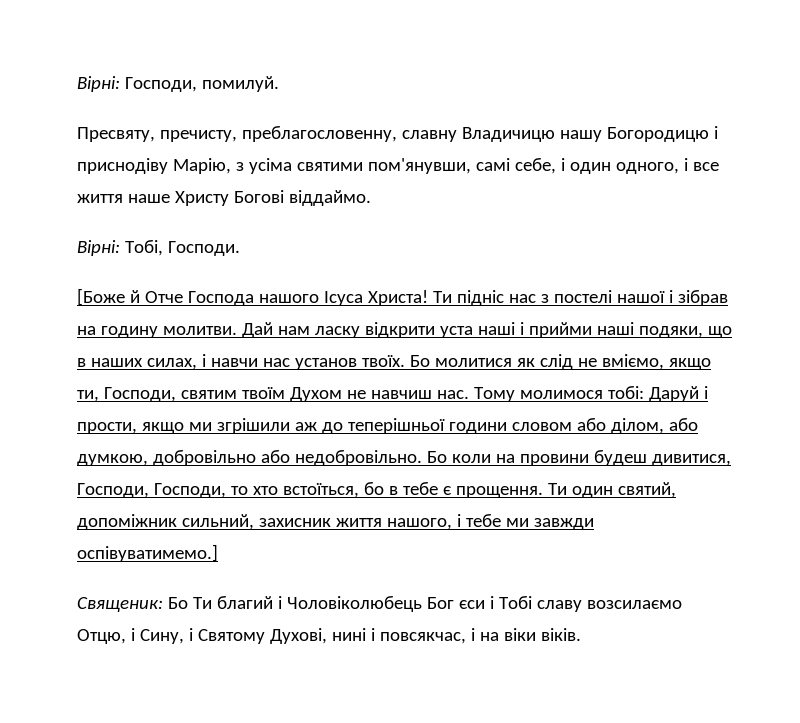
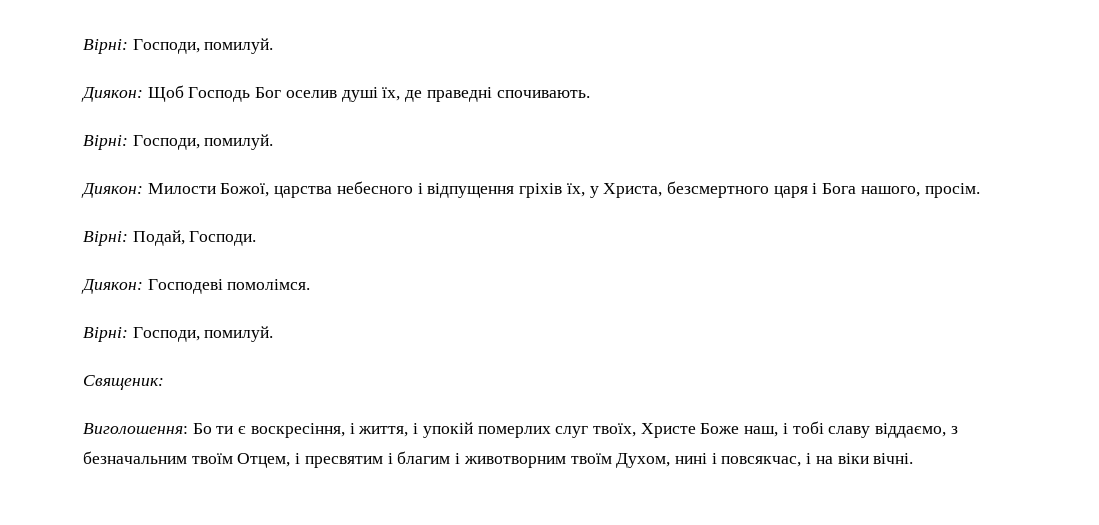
[77,76,279,92] [77,126,718,142] [77,158,719,174] [77,190,371,206] [77,240,240,256] [77,288,728,306] [77,322,732,338] [77,354,711,370] [77,386,708,402] [77,418,698,434] [77,450,731,466] [77,482,676,498] [77,514,594,530] [77,544,218,562] [77,596,682,612] [77,628,327,644] Вірні: Господи, помилуй. // Пресвяту, пречисту, преблагословенну, славну Владичицю нашу Богородицю і приснодіву Марію, з усіма святими пом'янувши, самі себе, і один одного, і все життя наше Христу Богові віддаймо. // Вірні: Тобі, Господи. // [Боже й Отче Господа нашого Ісуса Христа! Ти підніс нас з постелі нашої і зібрав на годину молитви. Дай нам ласку відкрити уста наші і прийми наші подяки, що в наших силах, і навчи нас установ твоїх. Бо молитися як слід не вміємо, якщо ти, Господи, святим твоїм Духом не навчиш нас. Тому молимося тобі: Даруй і прости, якщо ми згрішили аж до теперішньої години словом або ділом, або думкою, добровільно або недобровільно. Бо коли на провини будеш дивитися, Господи, Господи, то хто встоїться, бо в тебе є прощення. Ти один святий, допоміжник сильний, захисник життя нашого, і тебе ми завжди оспівуватимемо.] // Священик: Бо Ти благий і Чоловіколюбець Бог єси і Тобі славу возсилаємо Отцю, і Сину, і Святому Духові, -> [83,38,274,54] [81,85,590,102] [83,134,274,150] [81,181,980,198] [83,230,257,246] [81,279,311,294] [83,326,274,342] [83,375,164,390] [83,421,958,438] [83,451,671,468] Вірні: Господи, помилуй. // Диякон: Щоб Господь Бог оселив душі їх, де праведні спочивають. // Вірні: Господи, помилуй. // Диякон: Милости Божої, царства небесного і відпущення гріхів їх, у Христа, безсмертного царя і Бога нашого, просім. // Вірні: Подай, Господи. // Диякон: Господеві помолімся. // Вірні: Господи, помилуй. // Священик: // Виголошення: Бо ти є воскресіння, і життя, і упокій померлих слуг твоїх, Христе Боже наш, і тобі славу віддаємо, з безначальним твоїм Отцем, і пресвятим і благим і животворним твоїм Духом,
[540,628,581,641] віків. -> [873,453,914,464] вічні.

